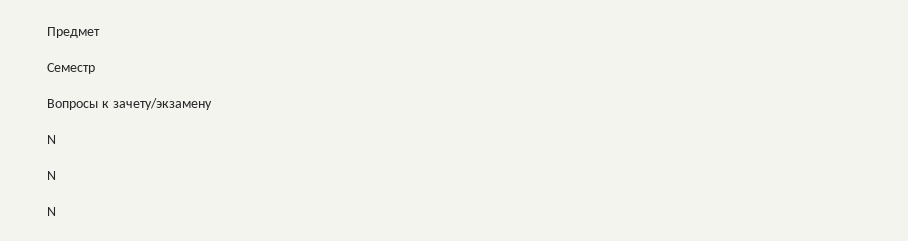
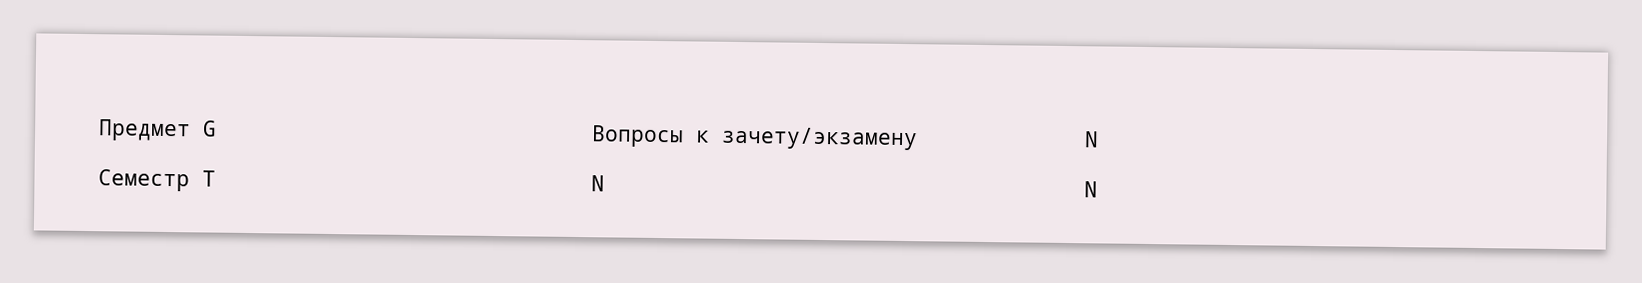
(100, 32) none -> [203,120,217,137] G
(95, 68) none -> [202,170,216,187] T

